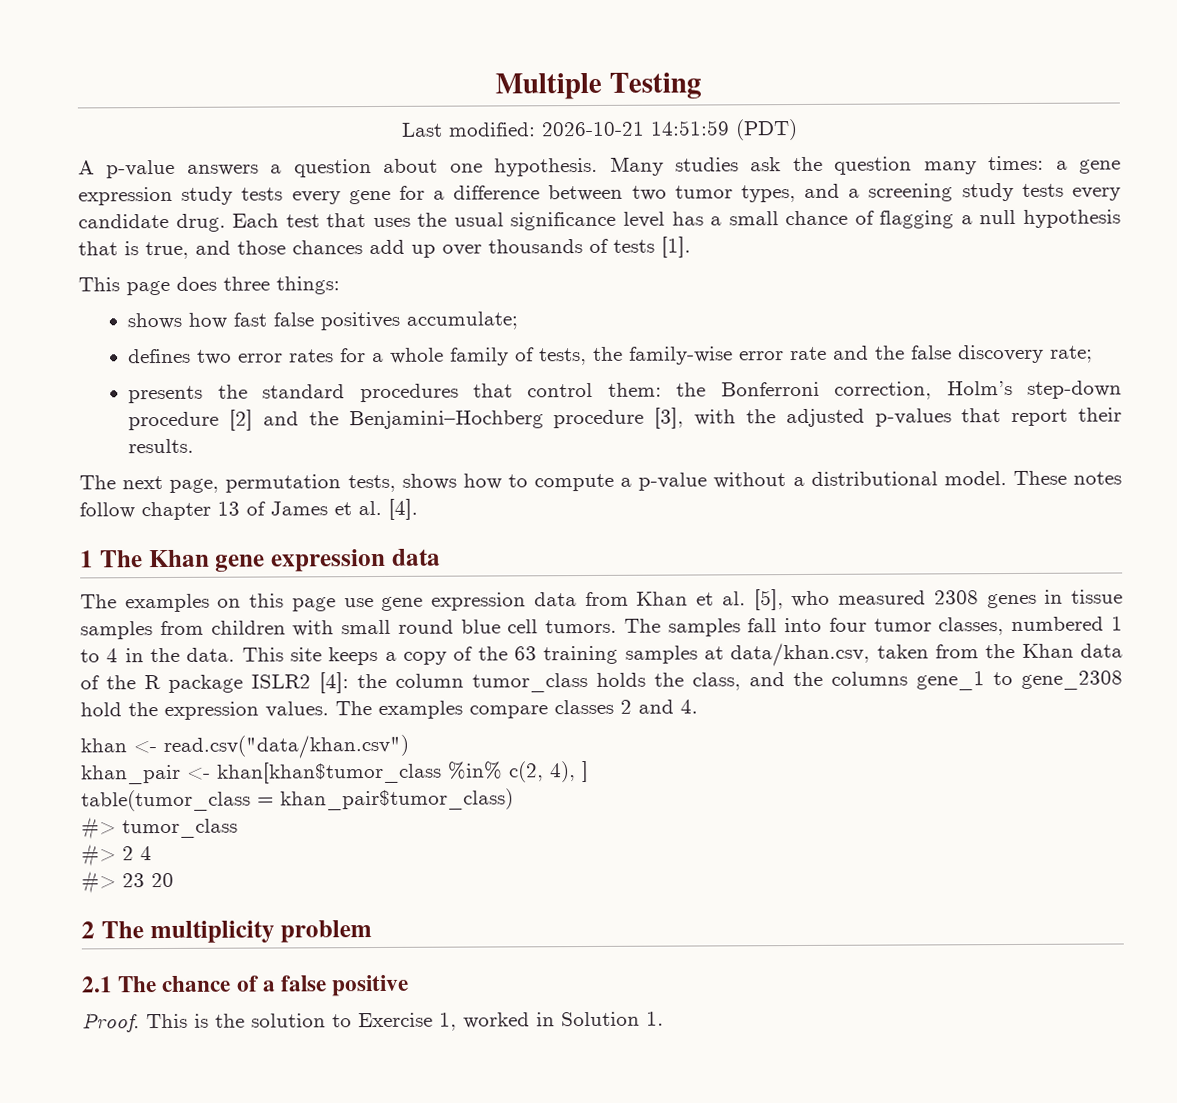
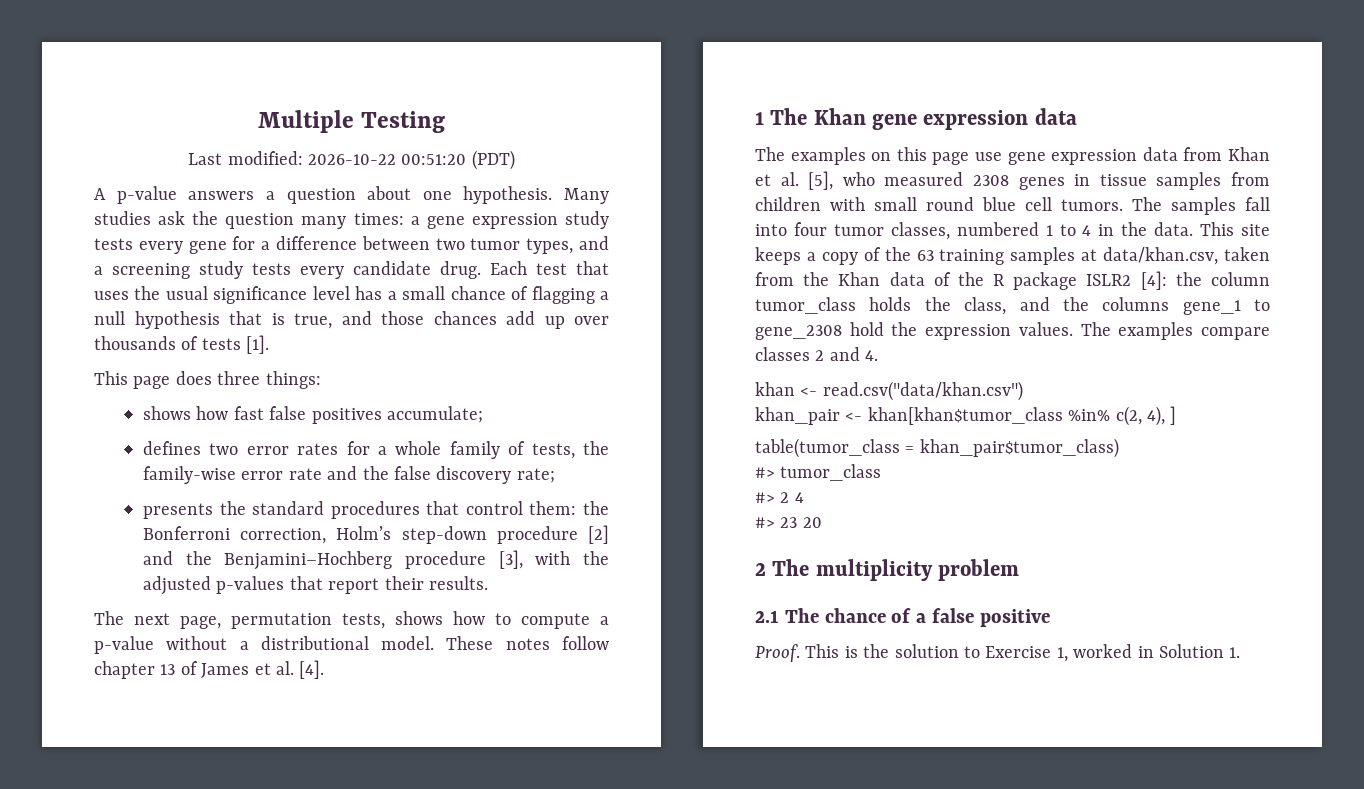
[540,120,730,137] 2026-10-21 14:51:59 -> [308,154,467,165] 2026-10-22 00:51:20

